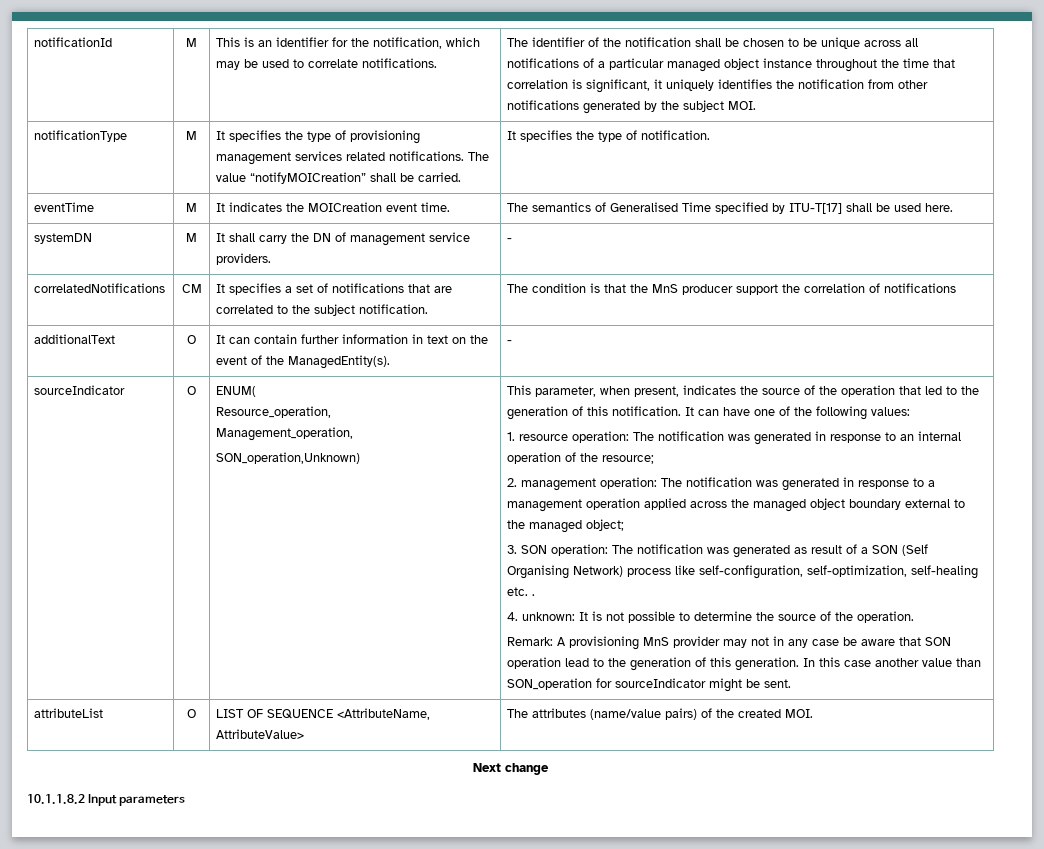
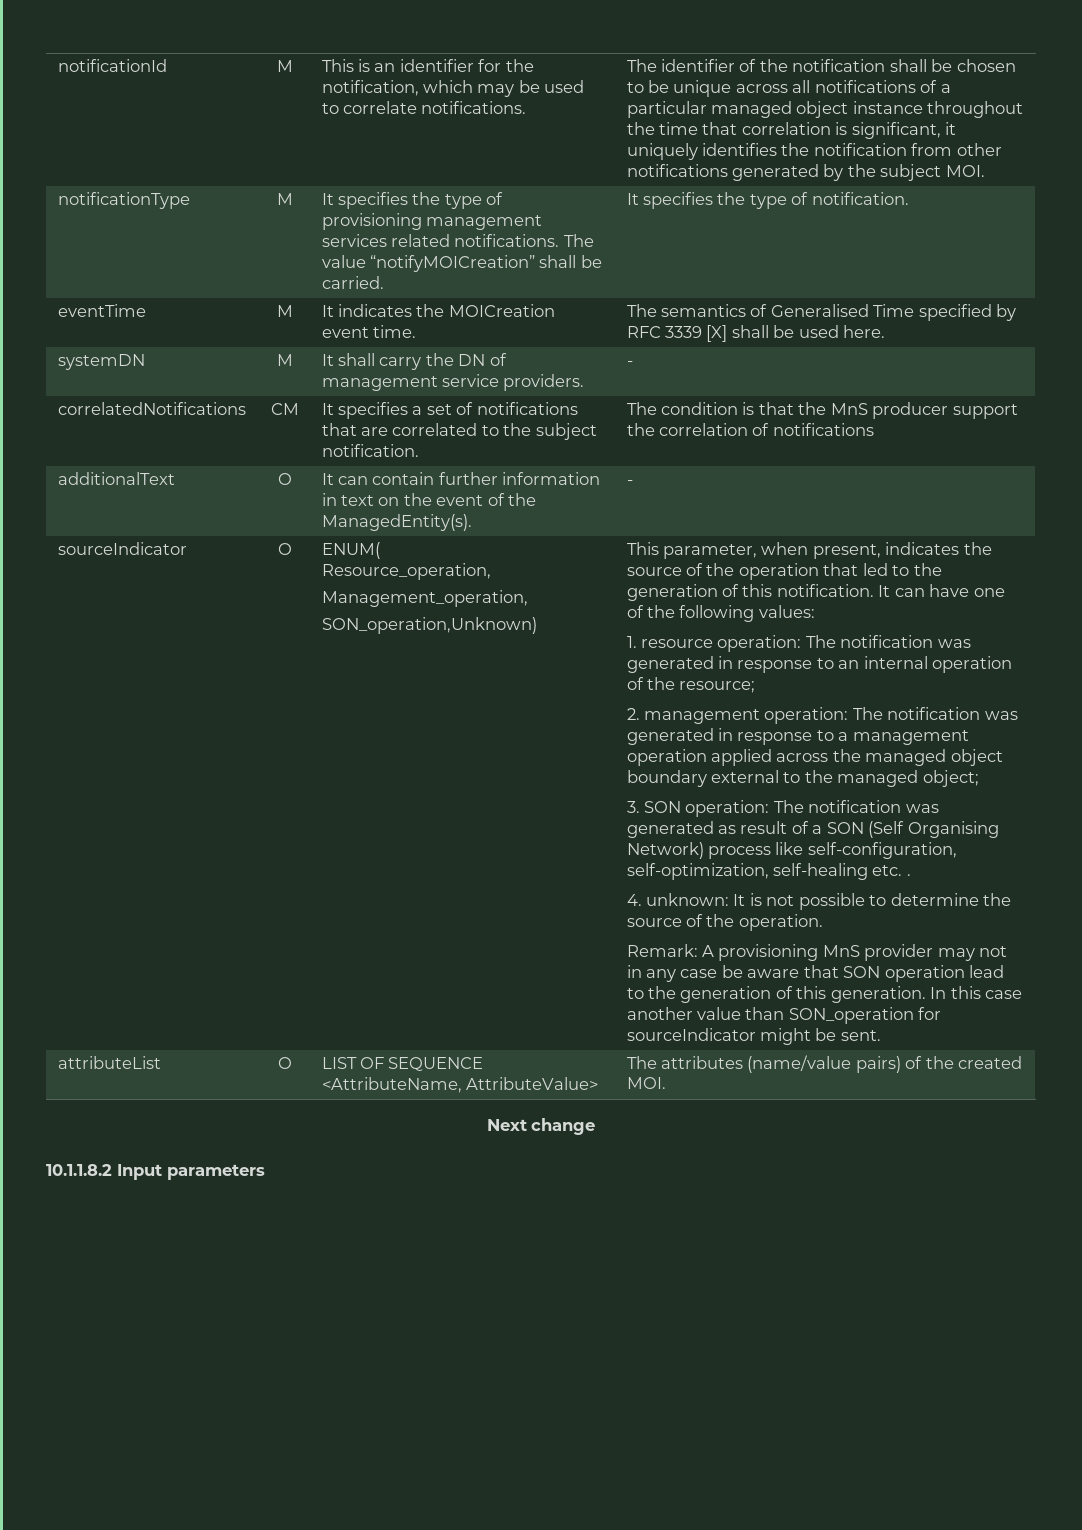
[789,203,843,214] ITU-T[17] -> [626,325,728,342] RFC 3339 [X]

